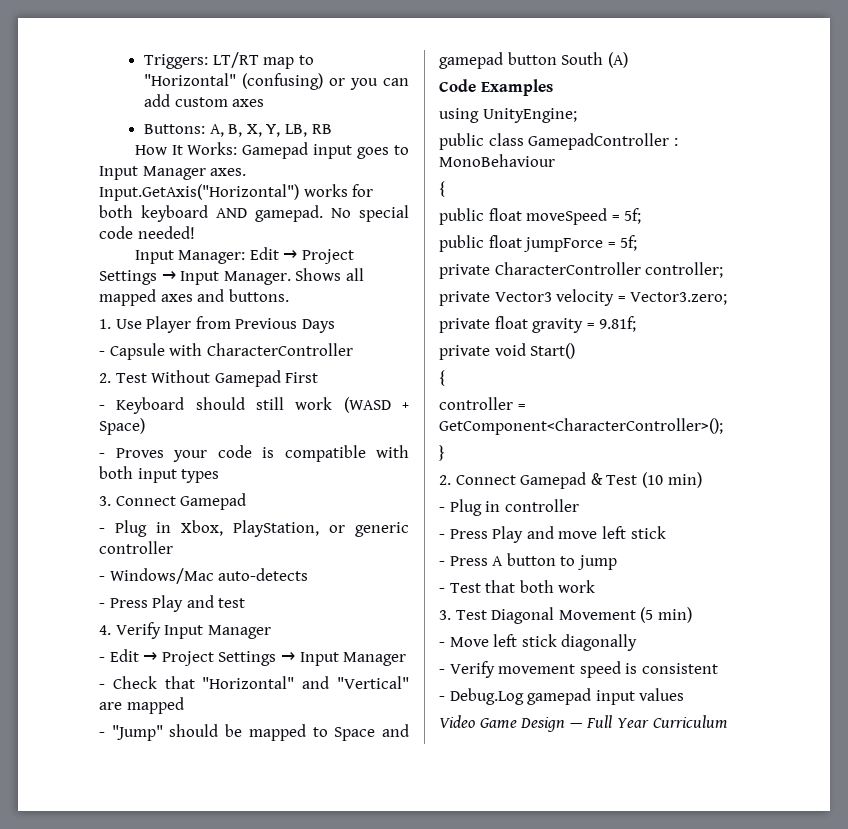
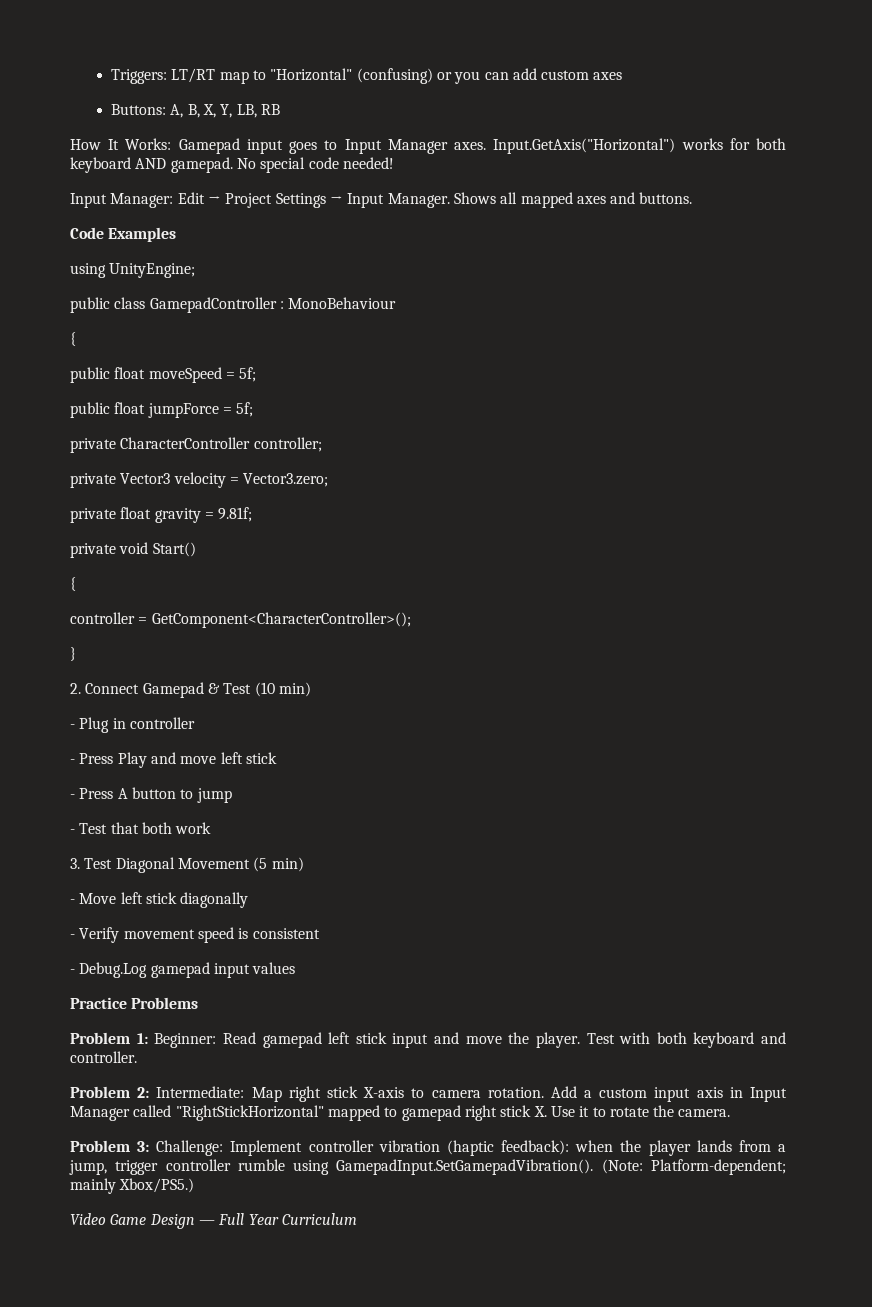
[99,316,335,333] [99,343,353,360] [99,370,319,387] [99,397,409,414] [99,418,145,435] [99,445,409,462] [99,466,220,483] [99,493,247,510] [99,520,409,537] [99,541,173,554] [99,568,309,584] [99,595,246,612] [99,622,271,639] [99,649,407,666] [99,676,409,689] [99,697,184,714] [99,724,410,741] [439,52,628,69] // 1. Use Player from Previous Days // - Capsule with CharacterController // 2. Test Without Gamepad First // - Keyboard should still work (WASD + Space) // - Proves your code is compatible with both input types // 3. Connect Gamepad // - Plug in Xbox, PlayStation, or generic controller // - Windows/Mac auto-detects // - Press Play and test // 4. Verify Input Manager // - Edit → Project Settings → Input Manager // - Check that "Horizontal" and "Vertical" are mapped // - "Jump" should be mapped to Space and gamepad button South (A) -> (693, 198) none
(685, 694) none -> [70,997,199,1009] [70,1032,786,1048] [70,1051,137,1063] [70,1086,787,1102] [70,1105,731,1121] [70,1140,787,1156] [69,1159,786,1175] [70,1178,195,1194] // Practice Problems // Problem 1: Beginner: Read gamepad left stick input and move the player. Test with both keyboard and controller. // Problem 2: Intermediate: Map right stick X-axis to camera rotation. Add a custom input axis in Input Manager called "RightStickHorizontal" mapped to gamepad right stick X. Use it to rotate the camera. // Problem 3: Challenge: Implement controller vibration (haptic feedback): when the player lands from a jump, trigger controller rumble using GamepadInput.SetGamepadVibration(). (Note: Platform-dependent; mainly Xbox/PS5.)

